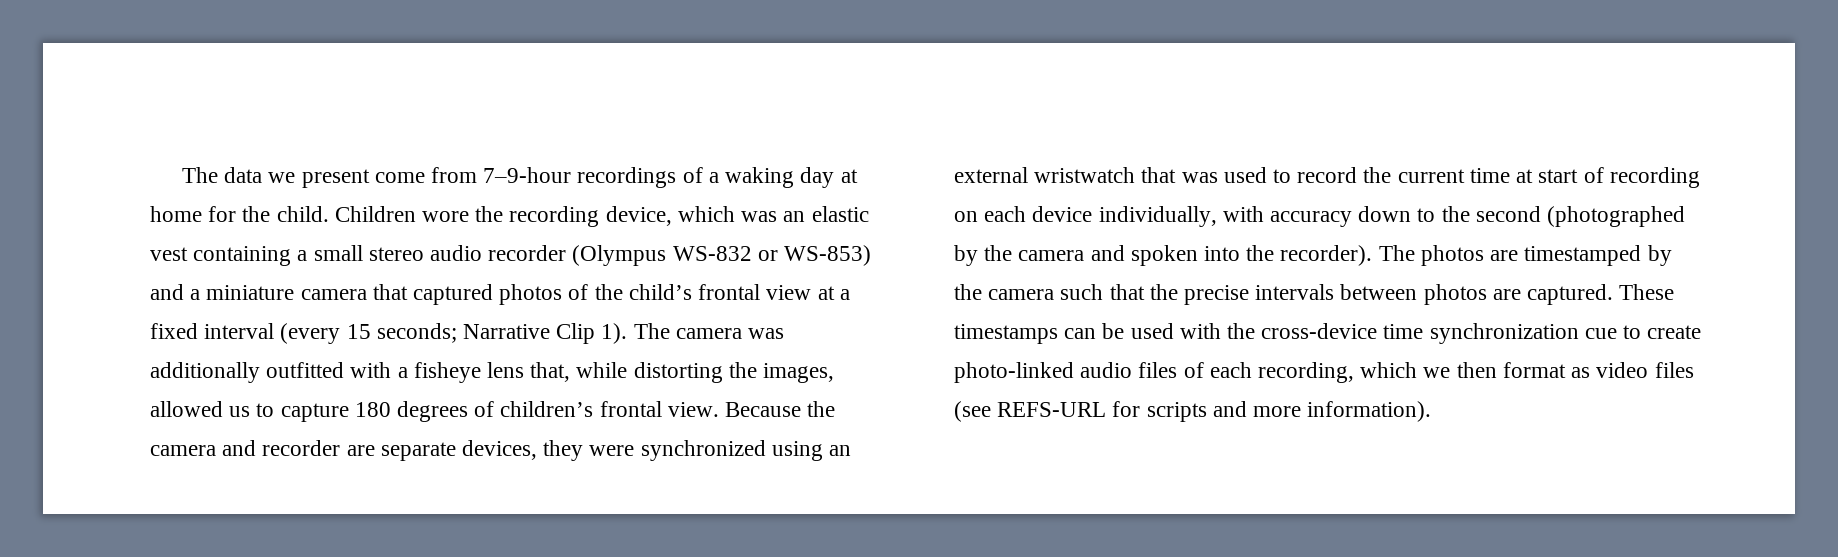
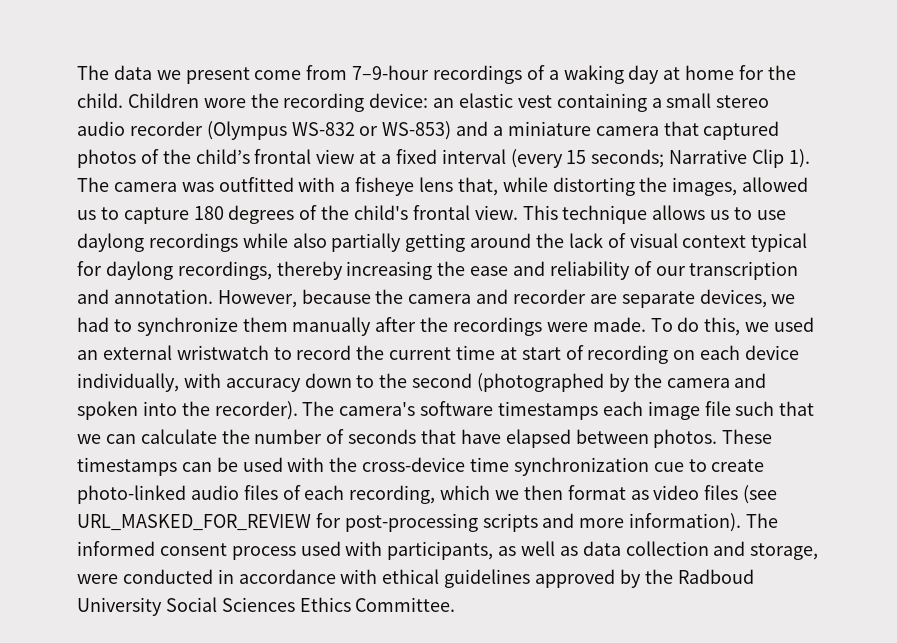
[605,206,778,226] device, which was -> [369,93,429,108] device:
[150,362,260,383] additionally -> (214, 187) none
[500,401,802,417] children’s frontal view. Because -> [321,205,786,224] [77,233,808,252] [77,261,799,280] [77,289,371,308] the child's frontal view. This technique allows us to use daylong recordings while also partially getting around the lack of visual context typical for daylong recordings, thereby increasing the ease and reliability of our transcription and annotation. However, because
[543,440,852,461] [954,167,1267,183] they were synchronized using an external wristwatch that was used -> [771,294,796,304] [77,317,815,336] [77,345,269,360] we had to synchronize them manually after the recordings were made. To do this, we used an external wristwatch
[1420,245,1672,266] [954,284,1614,305] photos are timestamped by the camera such that the precise intervals between photos are captured. -> [339,401,815,420] [77,429,718,448] camera's software timestamps each image file such that we can calculate the number of seconds that have elapsed between photos.
[997,401,1141,417] REFS-URL for -> [77,513,478,532] URL_MASKED_FOR_REVIEW for post-processing
(1432, 411) none -> [746,513,779,528] [77,541,819,560] [77,569,754,588] [77,597,456,616] The informed consent process used with participants, as well as data collection and storage, were conducted in accordance with ethical guidelines approved by the Radboud University Social Sciences Ethics Committee.

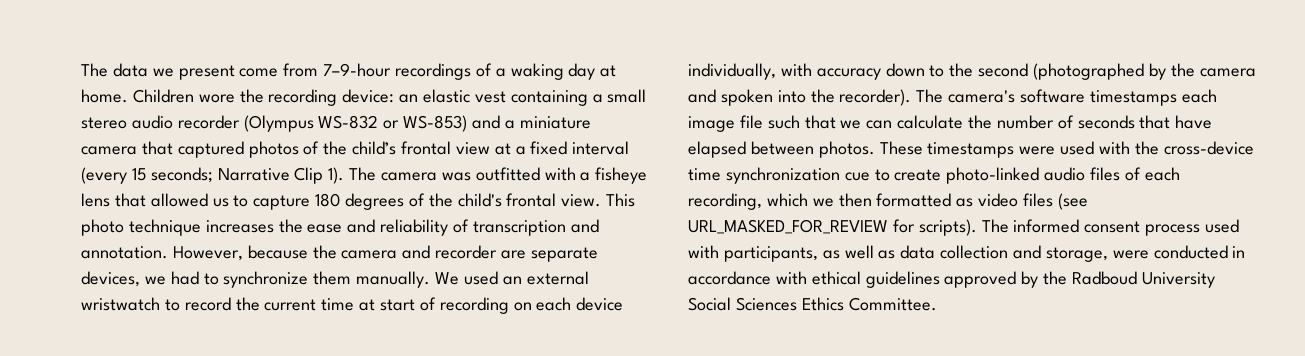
[685,65,796,80] [77,93,123,108] home for the child. -> [81,89,128,103] home.
[457,177,738,196] that, while distorting the images, -> [114,193,146,207] that
[562,205,786,224] [77,233,808,252] [77,261,433,280] technique allows us to use daylong recordings while also partially getting around the lack of visual context typical for daylong recordings, thereby increasing -> [81,219,274,236] photo technique increases
[655,266,686,276] our -> (470, 226) none
[292,317,770,336] manually after the recordings were made. To do this, we -> [356,271,460,288] manually. We
[181,457,238,472] can be -> [1019,146,1056,155] were
[567,485,626,500] format -> [876,193,952,207] formatted
[344,513,742,532] post-processing scripts and more information). -> [918,219,977,236] scripts).

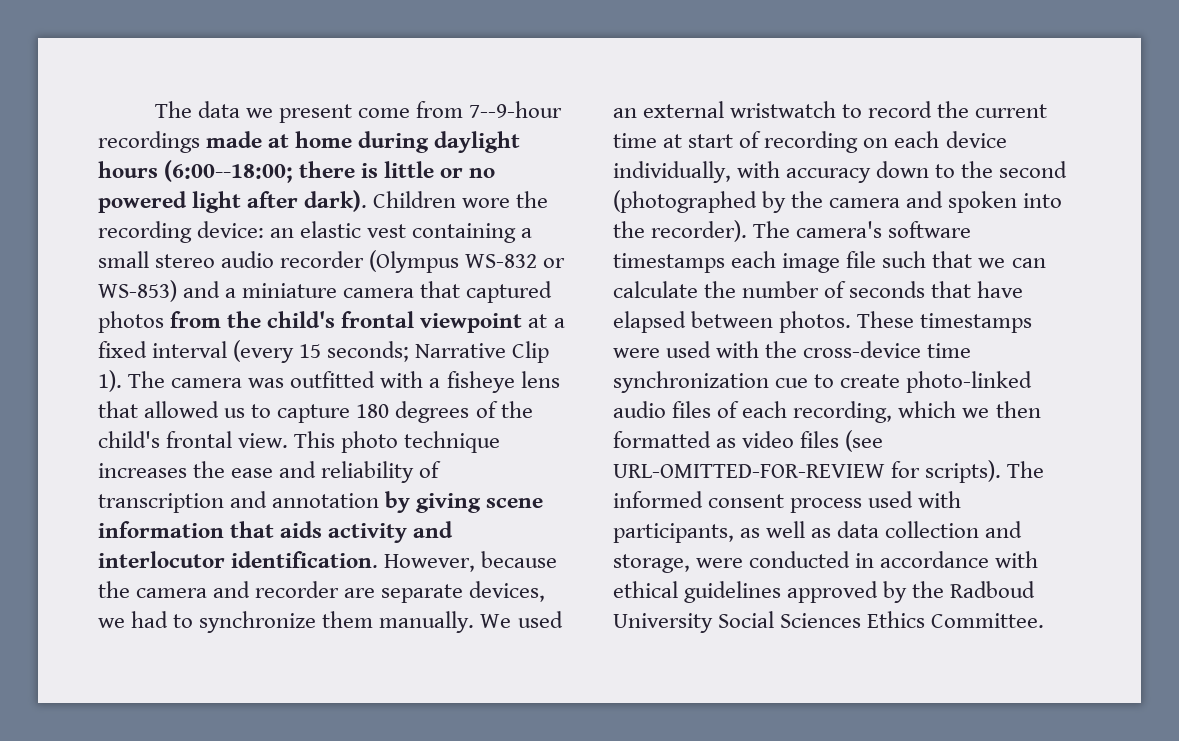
[323,63,617,80] [81,89,128,103] 7–9-hour recordings of a waking day at home. -> [468,101,562,118] [98,131,521,153] [98,160,496,183] [98,190,368,213] 7--9-hour recordings made at home during daylight hours (6:00--18:00; there is little or no powered light after dark).
[303,141,490,155] of the child’s frontal view -> [170,311,523,333] from the child's frontal viewpoint
[81,246,168,259] annotation. -> [272,491,544,513] [98,521,454,543] [98,551,379,568] annotation by giving scene information that aids activity and interlocutor identification.
[688,219,888,234] URL_MASKED_FOR_REVIEW -> [613,464,885,478] URL-OMITTED-FOR-REVIEW

